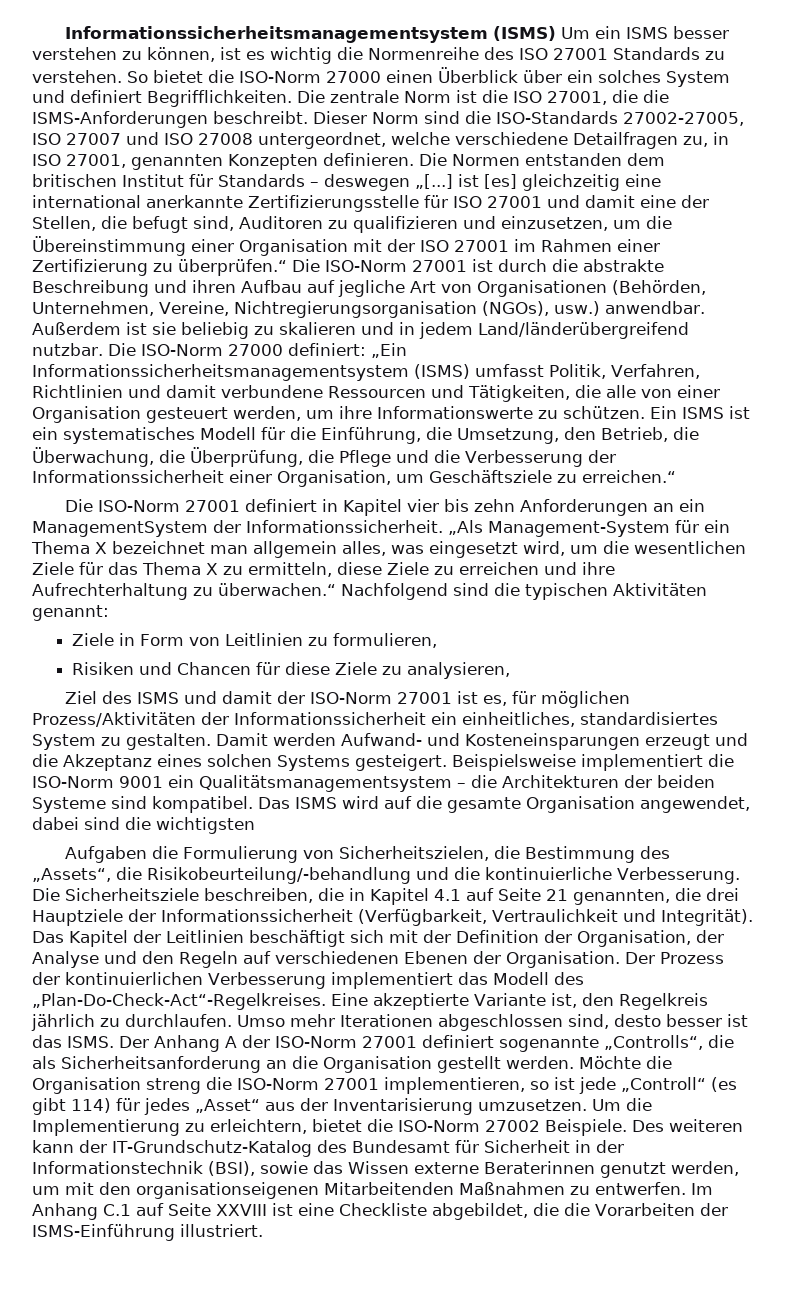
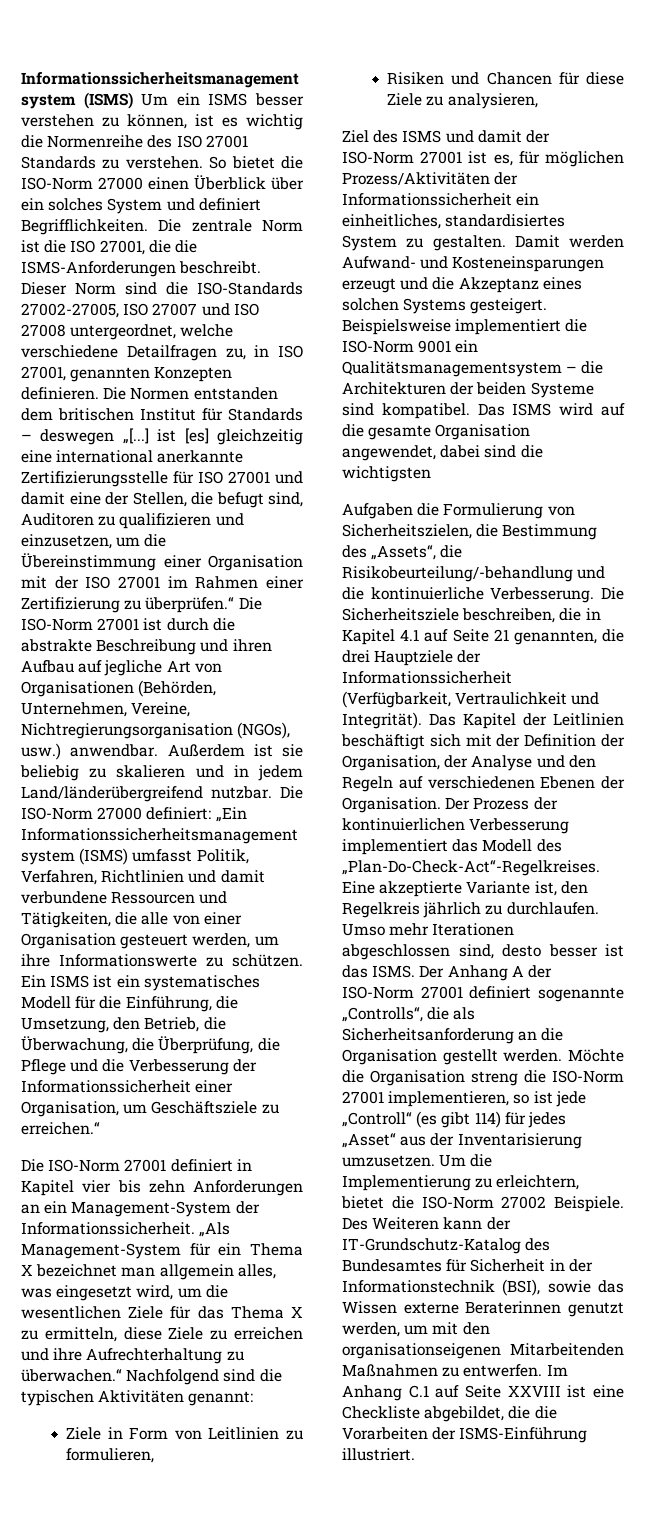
[32,521,208,537] ManagementSystem -> [71,1201,232,1217] Management-System
[669,1119,743,1132] weiteren -> [372,1217,440,1230] Weiteren
[351,1140,450,1153] Bundesamt -> [342,1259,442,1272] Bundesamtes

